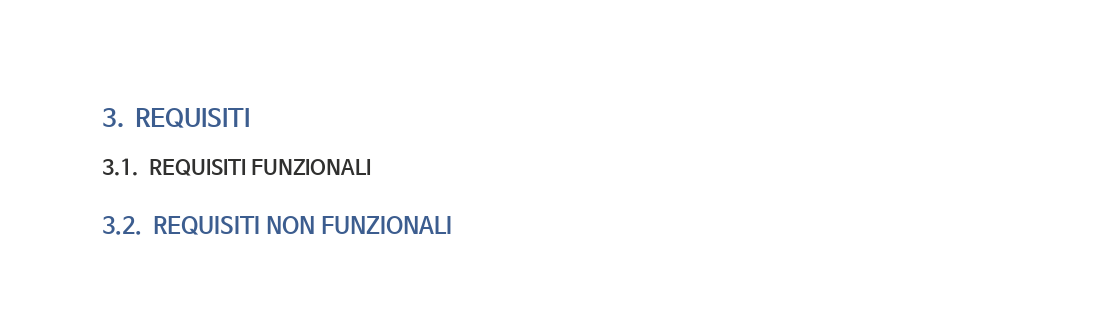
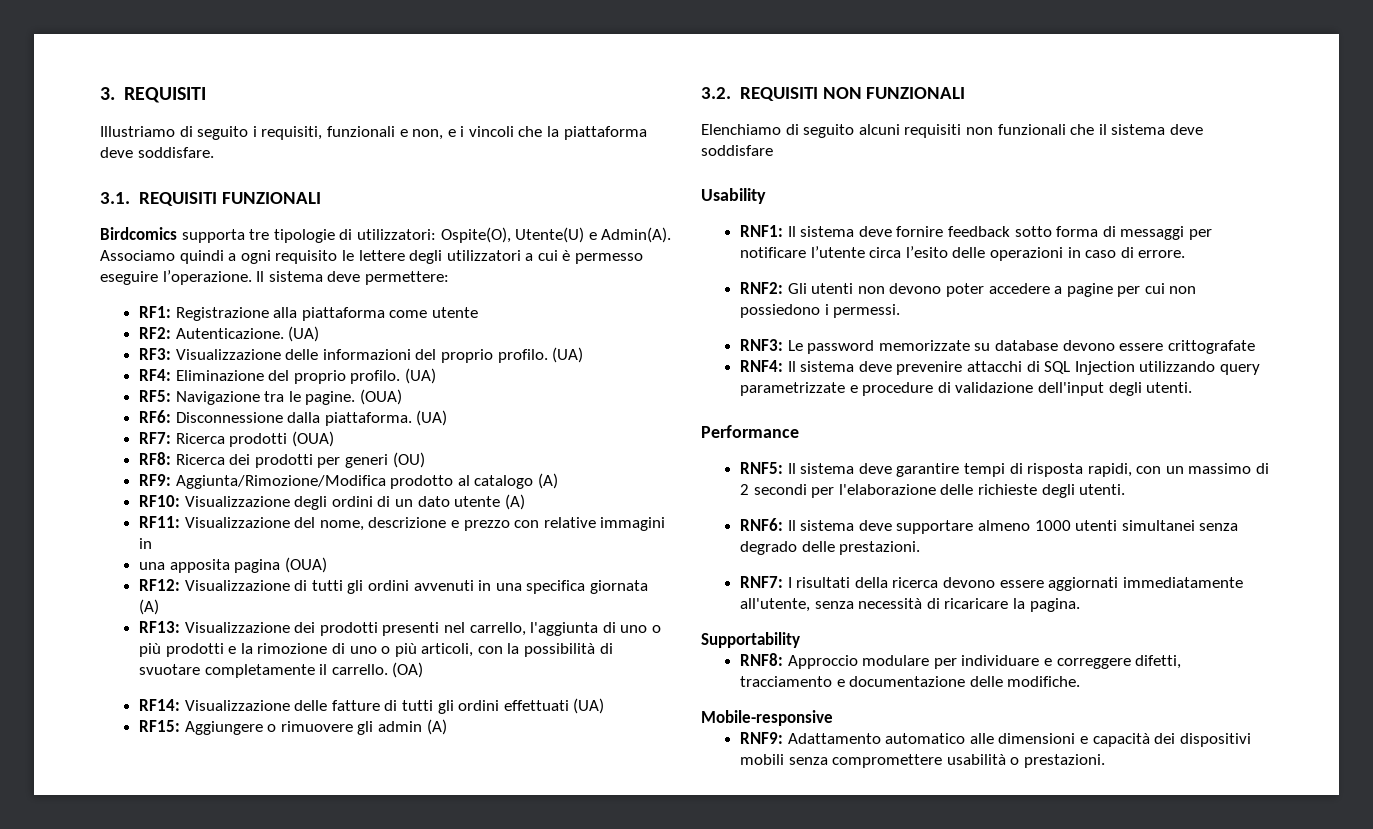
[102,158,372,176] [102,216,452,235] 3.1. REQUISITI FUNZIONALI // 3.2. REQUISITI NON FUNZIONALI -> [100,126,647,140] [100,147,214,158] [100,192,321,206] [100,227,672,243] [100,250,644,264] [100,270,449,285] [138,306,478,321] [138,326,320,342] [138,347,584,363] [138,368,436,384] [138,389,402,405] [138,410,448,426] [138,431,334,447] [138,452,425,468] [138,473,558,489] [138,494,525,510] [138,516,666,531] [138,538,152,549] [138,557,327,573] [138,579,648,594] [138,599,159,615] [138,621,661,636] [138,643,613,657] [138,662,424,678] [138,698,605,714] [138,719,447,735] [701,87,966,101] [701,124,1203,138] [701,145,773,156] [701,188,766,204] [739,225,1212,240] [739,246,1186,261] [739,282,1197,297] [739,304,901,318] [739,339,1255,354] [739,360,1260,375] [739,382,1193,396] [701,425,799,438] [739,462,1270,477] [739,484,1126,498] [739,518,1239,534] [739,541,921,555] [739,576,1243,591] [739,598,1080,612] [701,632,800,648] [739,653,1182,669] [739,676,1081,687] [701,710,833,726] [739,732,1251,747] [739,754,1105,768] Illustriamo di seguito i requisiti, funzionali e non, e i vincoli che la piattaforma deve soddisfare. // 3.1. REQUISITI FUNZIONALI // Birdcomics supporta tre tipologie di utilizzatori: Ospite(O), Utente(U) e Admin(A). Associamo quindi a ogni requisito le lettere degli utilizzatori a cui è permesso eseguire l’operazione. Il sistema deve permettere: // RF1: Registrazione alla piattaforma come utente // RF2: Autenticazione. (UA) // RF3: Visualizzazione delle informazioni del proprio profilo. (UA) // RF4: Eliminazione del proprio profilo. (UA) // RF5: Navigazione tra le pagine. (OUA) // RF6: Disconnessione dalla piattaforma. (UA) // RF7: Ricerca prodotti (OUA) // RF8: Ricerca dei prodotti per generi (OU) // RF9: Aggiunta/Rimozione/Modifica prodotto al catalogo (A) // RF10: Visualizzazione degli ordini di un dato utente (A) // RF11: Visualizzazione del nome, descrizione e prezzo con relative immagini in // una apposita pagina (OUA) // RF12: Visualizzazione di tutti gli ordini avvenuti in una specifica giornata (A) // RF13: Visualizzazione dei prodotti presenti nel carrello, l'aggiunta di uno o più prodotti e la rimozione di uno o più articoli, con la possibilità di svuotare completamente il carrello. (OA) // RF14: Visualizzazione delle fatture di tutti gli ordini effettuati (UA) // RF15: Aggiungere o rimuovere gli admin (A) // 3.2. REQUISITI NON FUNZIONALI // Elenchiamo di seguito alcuni requisiti non funzionali che il sistema deve soddisfare // Usability // RNF1: Il sistema deve fornire feedback sotto forma di messaggi per notificare l’utente circa l’esito delle operazioni in caso di errore. // RNF2: Gli utenti non devono poter accedere a pagine per cui non possiedono i permessi. // RNF3: Le password memorizzate su database devono essere crittografate // RNF4: Il sistema deve prevenire attacchi di SQL Injection utilizzando query parametrizzate e procedure di validazione dell'input degli utenti. // Performance // RNF5: Il sistema deve garantire tempi di risposta rapidi, con un massimo di 2 secondi per l'elaborazione delle richieste degli utenti. // RNF6: Il sistema deve supportare almeno 1000 utenti simultanei senza degrado delle prestazioni. // RNF7: I risultati della ricerca devono essere aggiornati immediatamente all'utente, senza necessità di ricaricare la pagina. // Supportability // RNF8: Approccio modulare per individuare e correggere difetti, tracciamento e documentazione delle modifiche. // Mobile-responsive // RNF9: Adattamento automatico alle dimensioni e capacità dei dispositivi mobili senza compromettere usabilità o prestazioni.

